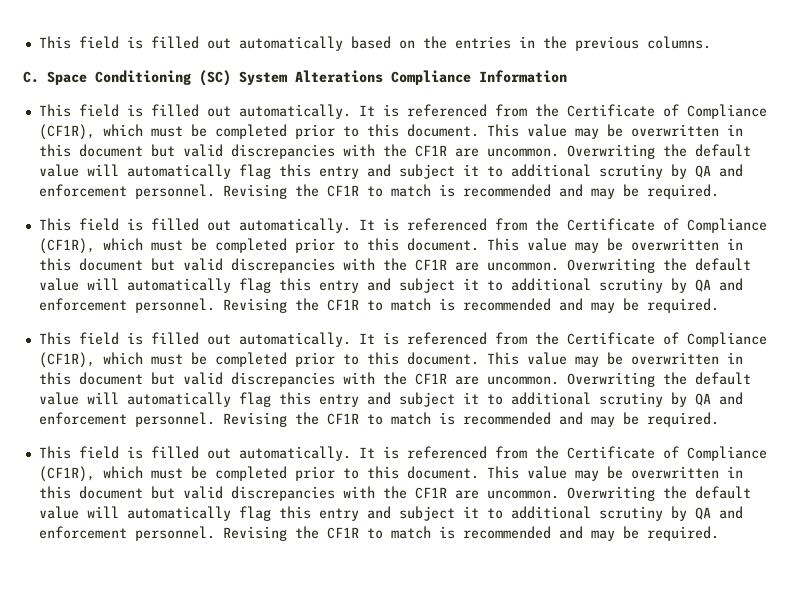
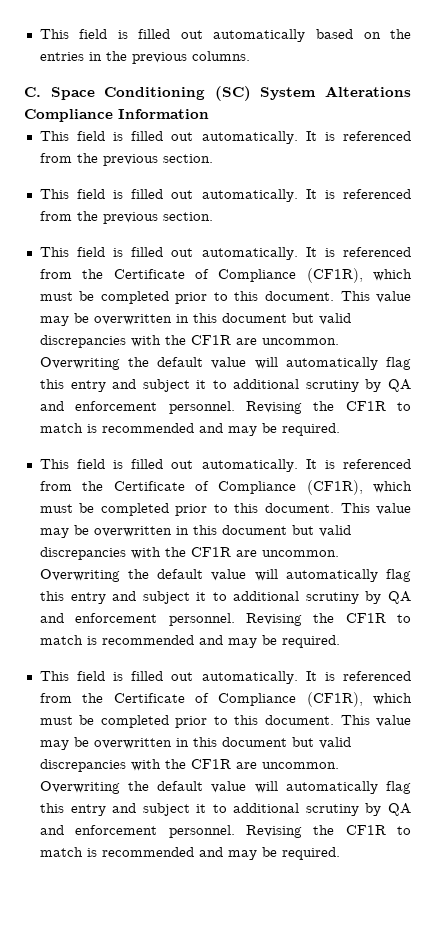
(567, 76) none -> [39,131,412,144] [39,153,213,166] [39,189,412,202] [39,211,213,224] // This field is filled out automatically. It is referenced from the previous section. // This field is filled out automatically. It is referenced from the previous section.
[38,446,767,461] [38,466,743,482] [38,486,751,501] [38,506,743,521] [38,526,719,541] // This field is filled out automatically. It is referenced from the Certificate of Compliance (CF1R), which must be completed prior to this document. This value may be overwritten in this document but valid discrepancies with the CF1R are uncommon. Overwriting the default value will automatically flag this entry and subject it to additional scrutiny by QA and enforcement personnel. Revising the CF1R to match is recommended and may be required. -> (340, 853) none

